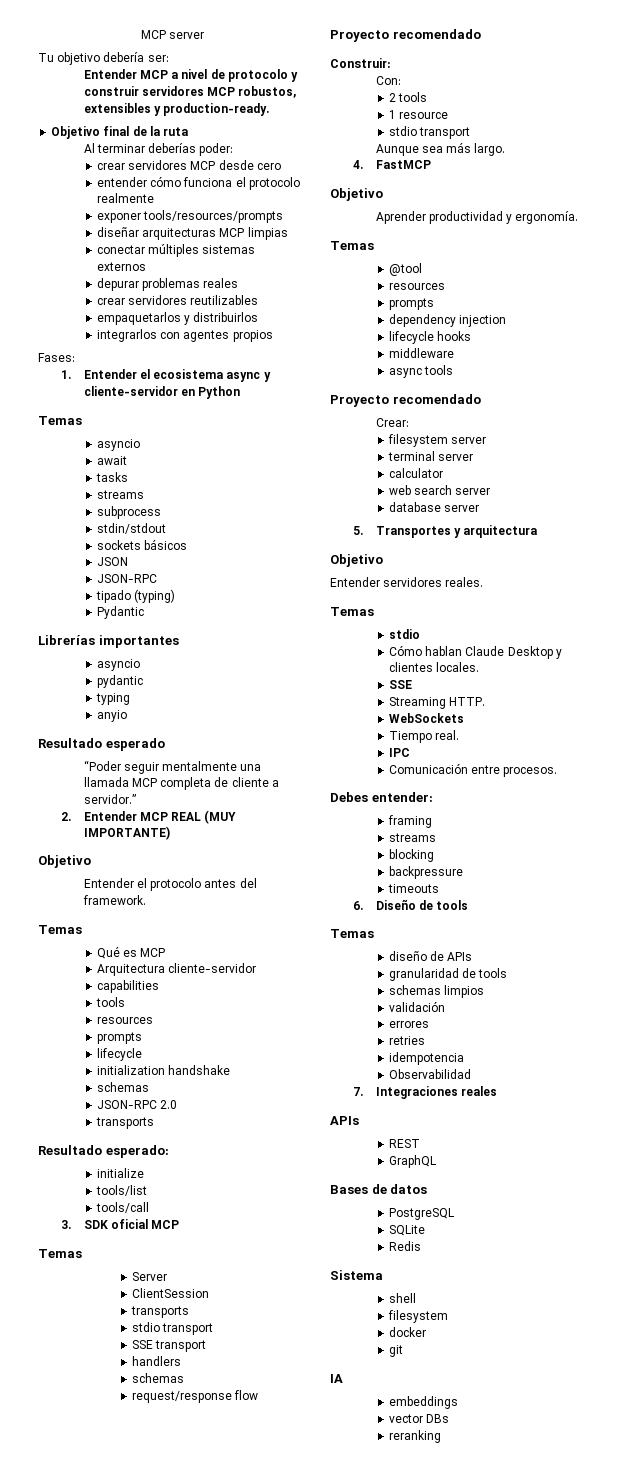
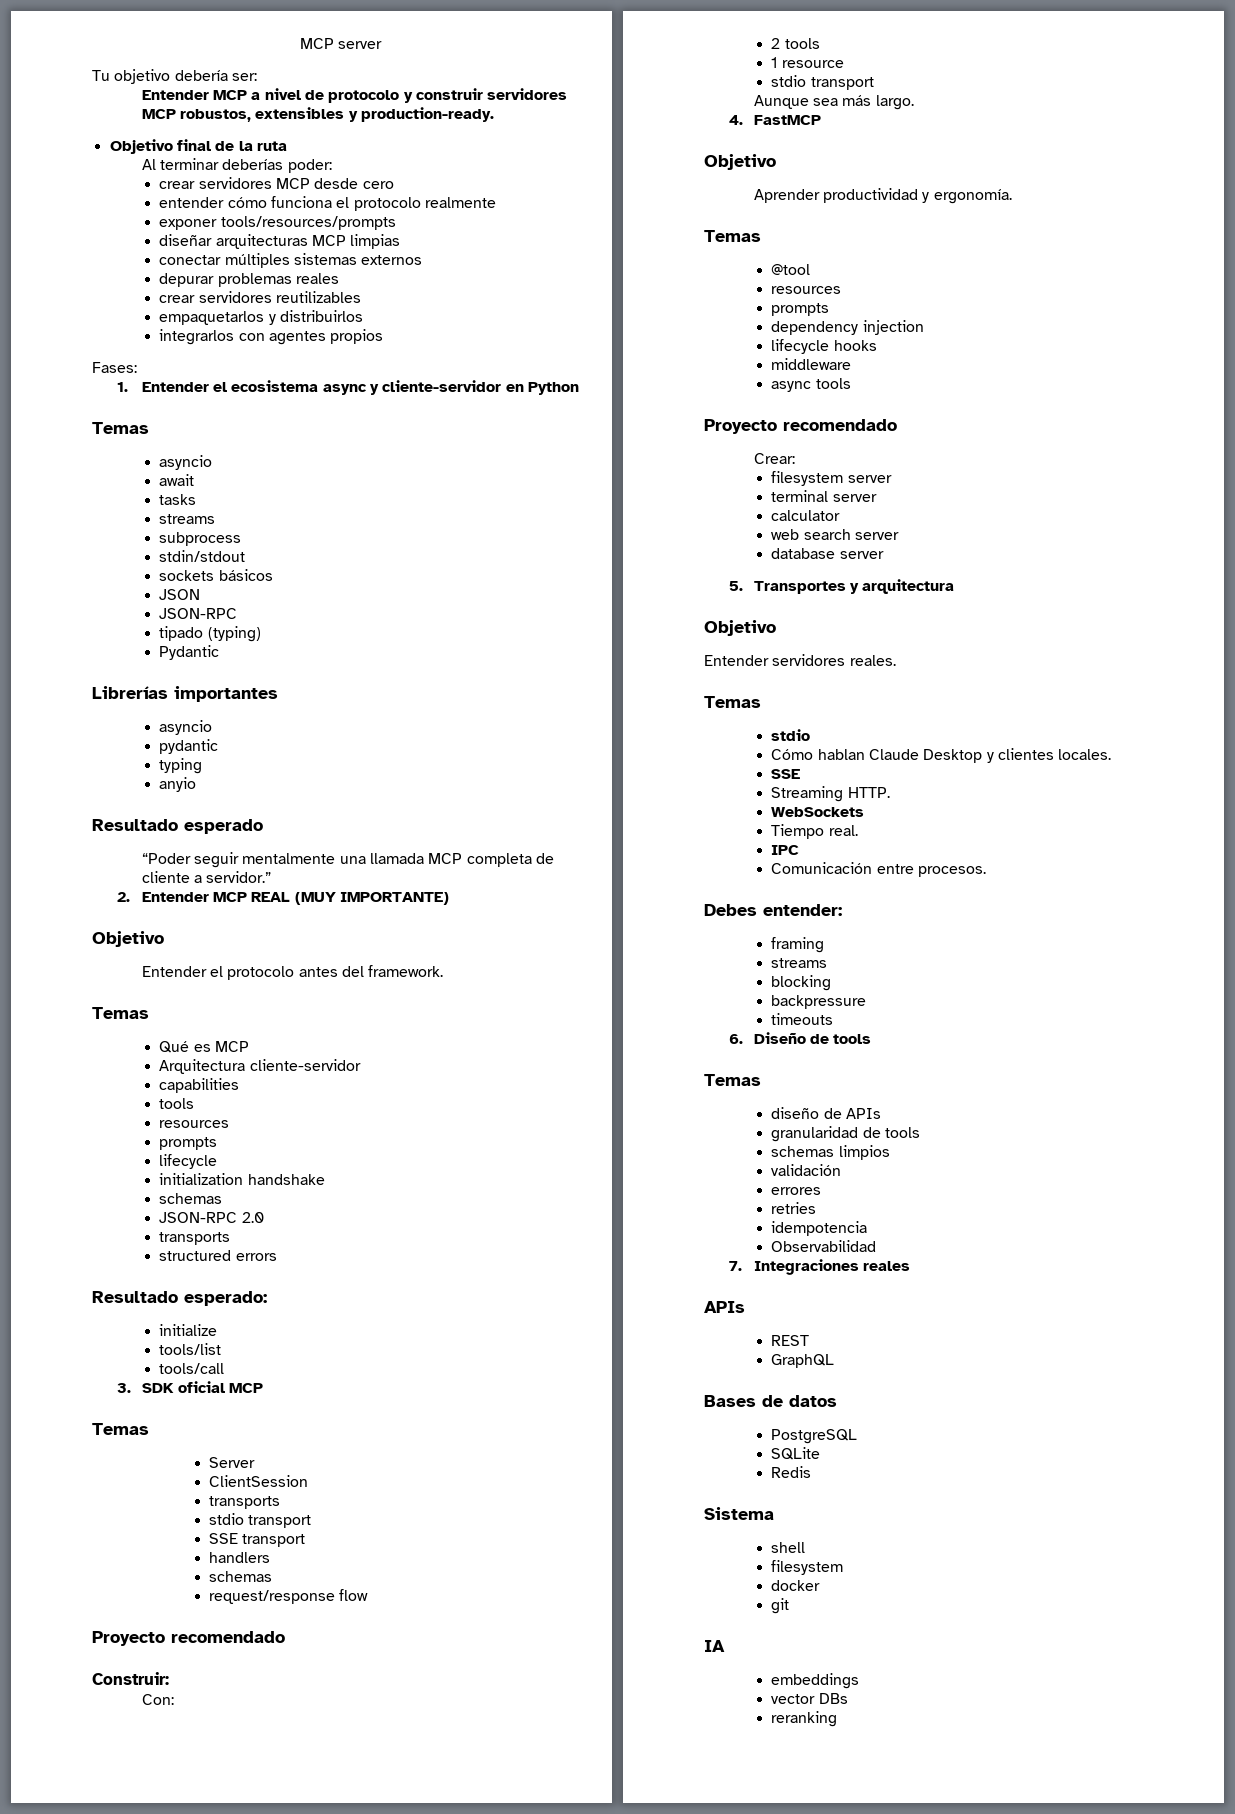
(154, 1123) none -> [159,1250,277,1261] // structured errors

